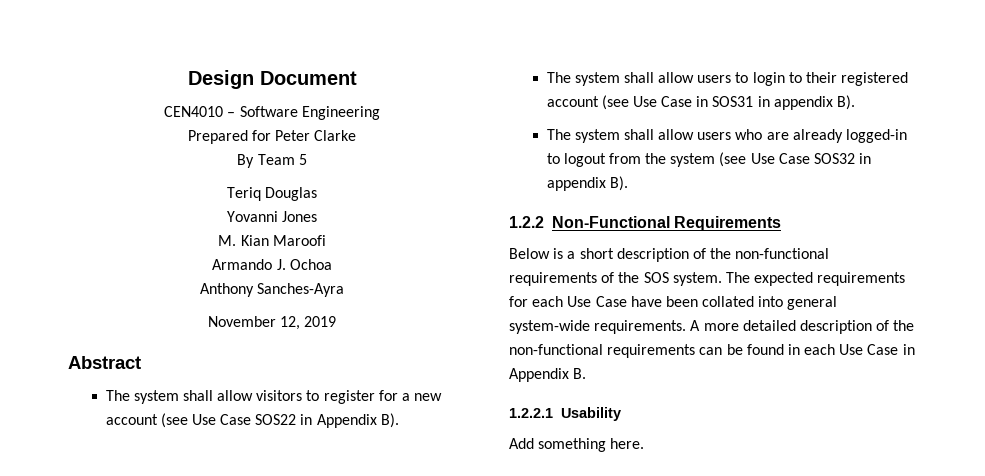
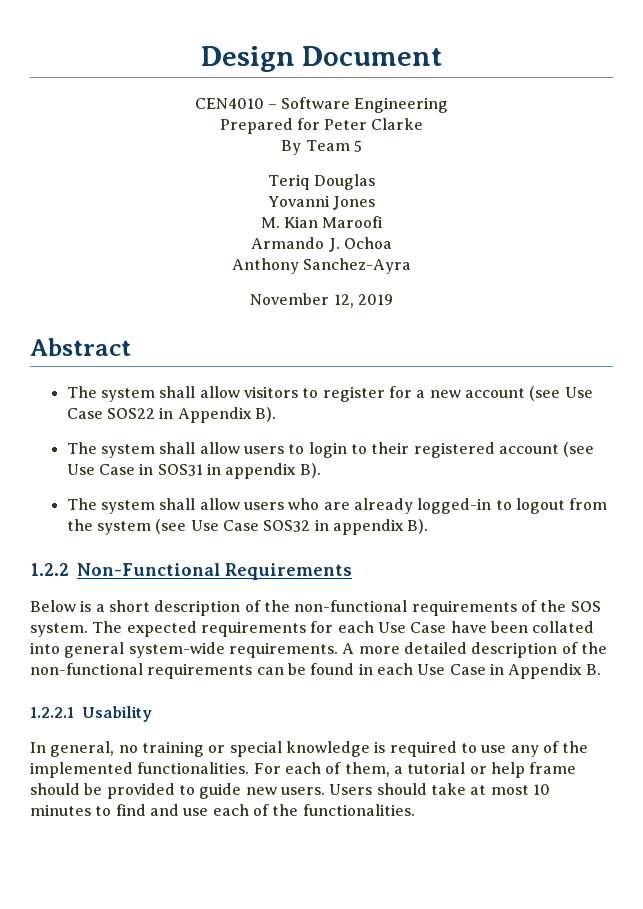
[257,283,345,297] Sanches-Ayra -> [303,258,412,274] Sanchez-Ayra
[509,438,645,452] Add something here. -> [30,741,589,757] [30,762,577,778] [30,783,550,799] [30,804,415,816] In general, no training or special knowledge is required to use any of the implemented functionalities. For each of them, a tutorial or help frame should be provided to guide new users. Users should take at most 10 minutes to find and use each of the functionalities.

